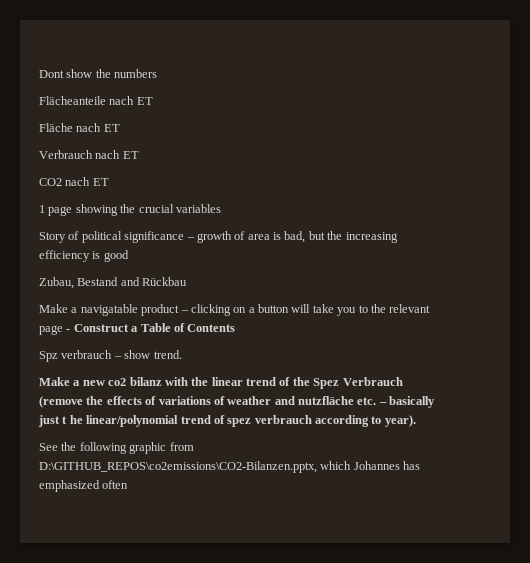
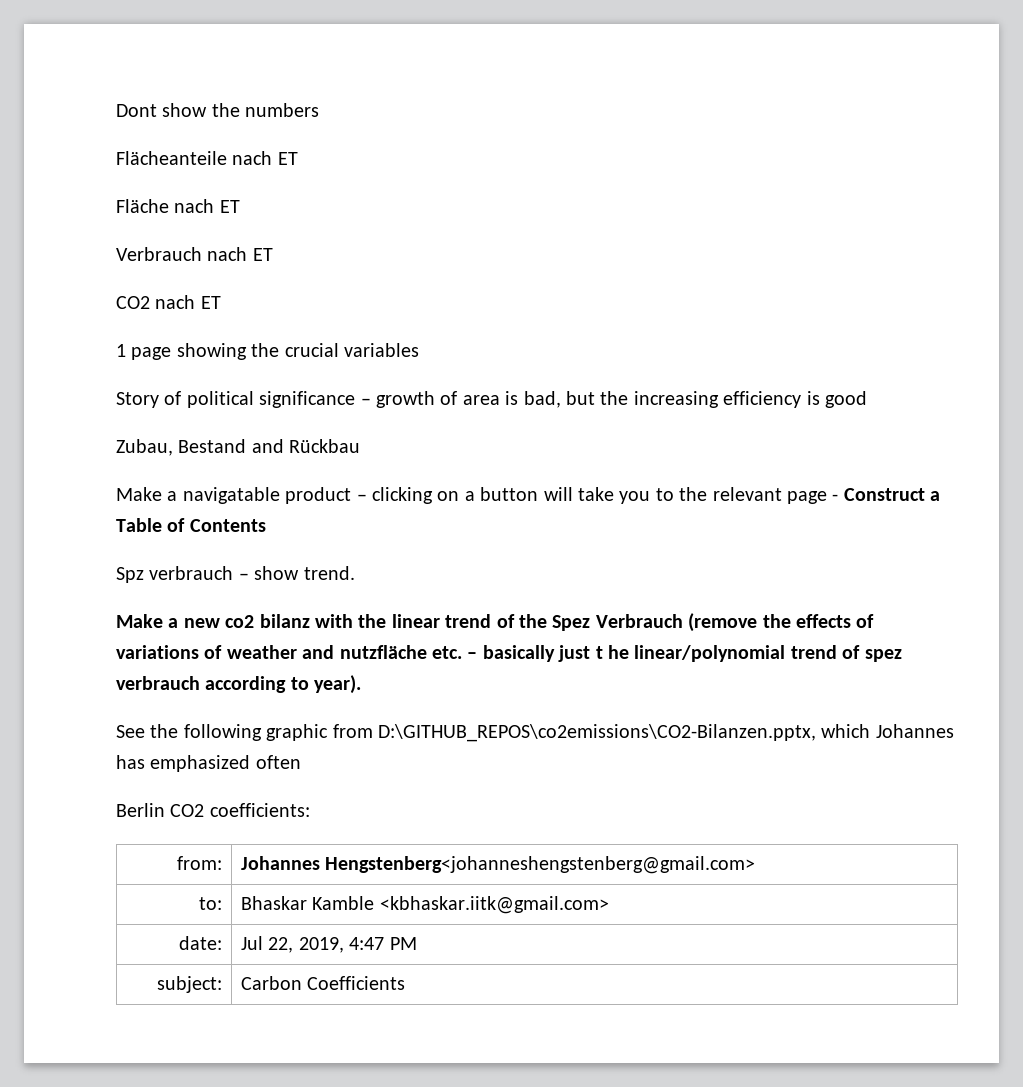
(129, 484) none -> [116,803,310,817] [177,856,223,870] [240,856,756,874] [199,897,223,910] [240,896,609,914] [179,936,223,950] [240,936,417,953] [157,976,223,993] [240,976,406,990] // Berlin CO2 coefficients: // from: | Johannes Hengstenberg<johanneshengstenberg@gmail.com> // to: | Bhaskar Kamble <kbhaskar.iitk@gmail.com> // date: | Jul 22, 2019, 4:47 PM // subject: | Carbon Coefficients

